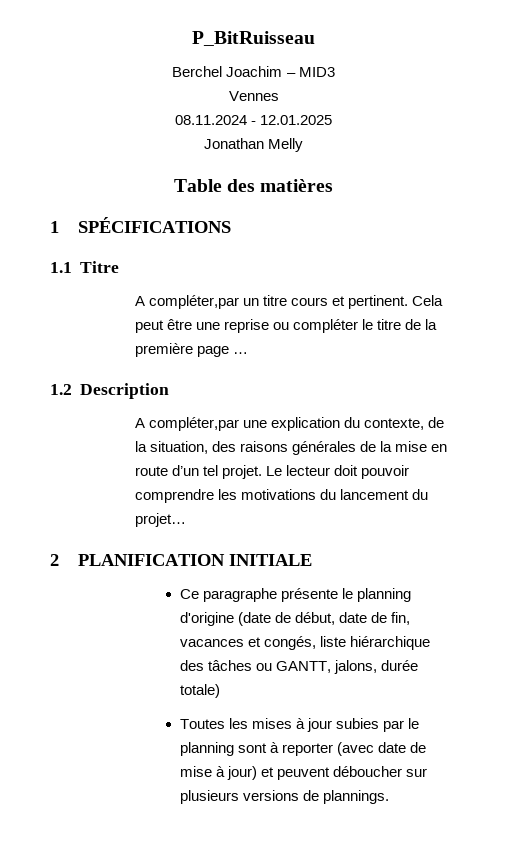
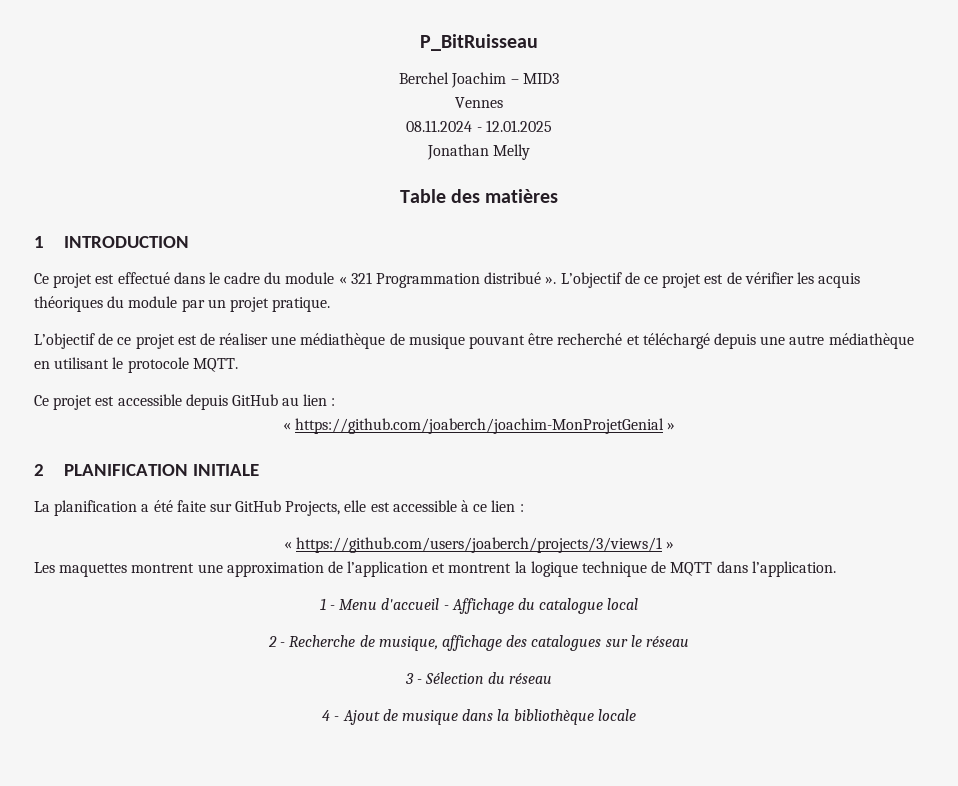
[78,217,232,233] [50,261,119,273] [134,295,444,309] [134,319,438,333] [134,343,248,357] [50,383,169,399] [134,417,445,431] [134,441,448,455] [134,465,410,479] [134,489,429,503] [134,513,186,527] [50,554,313,566] [179,588,411,602] [179,612,410,626] [179,636,430,650] [179,660,418,674] [179,684,220,698] [179,718,419,732] [179,742,426,756] [179,766,427,780] [179,790,389,804] SPÉCIFICATIONS // 1.1 Titre // A compléter,par un titre cours et pertinent. Cela peut être une reprise ou compléter le titre de la première page … // 1.2 Description // A compléter,par une explication du contexte, de la situation, des raisons générales de la mise en route d’un tel projet. Le lecteur doit pouvoir comprendre les motivations du lancement du projet… // 2 PLANIFICATION INITIALE // Ce paragraphe présente le planning d'origine (date de début, date de fin, vacances et congés, liste hiérarchique des tâches ou GANTT, jalons, durée totale) // Toutes les mises à jour subies par le planning sont à reporter (avec date de mise à jour) et peuvent déboucher sur plusieurs versions de plannings. -> [63,236,189,248] [34,272,861,288] [34,296,331,312] [34,333,914,349] [34,357,238,373] [34,394,336,410] [282,418,676,434] [34,464,259,476] [34,500,524,516] [283,537,675,553] [34,561,836,577] [319,598,639,614] [268,635,689,651] [404,672,553,684] [322,709,636,725] INTRODUCTION // Ce projet est effectué dans le cadre du module « 321 Programmation distribué ». L’objectif de ce projet est de vérifier les acquis théoriques du module par un projet pratique. // L’objectif de ce projet est de réaliser une médiathèque de musique pouvant être recherché et téléchargé depuis une autre médiathèque en utilisant le protocole MQTT. // Ce projet est accessible depuis GitHub au lien : // « https://github.com/joaberch/joachim-MonProjetGenial » // 2 PLANIFICATION INITIALE // La planification a été faite sur GitHub Projects, elle est accessible à ce lien : // « https://github.com/users/joaberch/projects/3/views/1 » // Les maquettes montrent une approximation de l’application et montrent la logique technique de MQTT dans l’application. // 1 - Menu d'accueil - Affichage du catalogue local // 2 - Recherche de musique, affichage des catalogues sur le réseau // 3 - Sélection du réseau // 4 - Ajout de musique dans la bibliothèque locale

